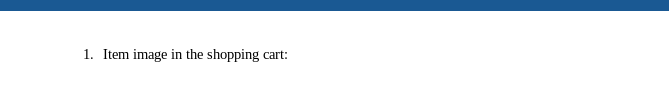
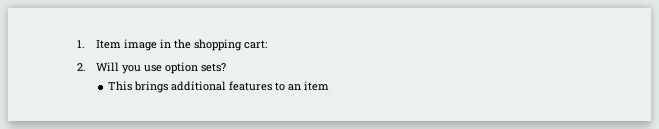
(288, 54) none -> [76,62,226,74] [107,81,329,93] // 2. Will you use option sets? // This brings additional features to an item

